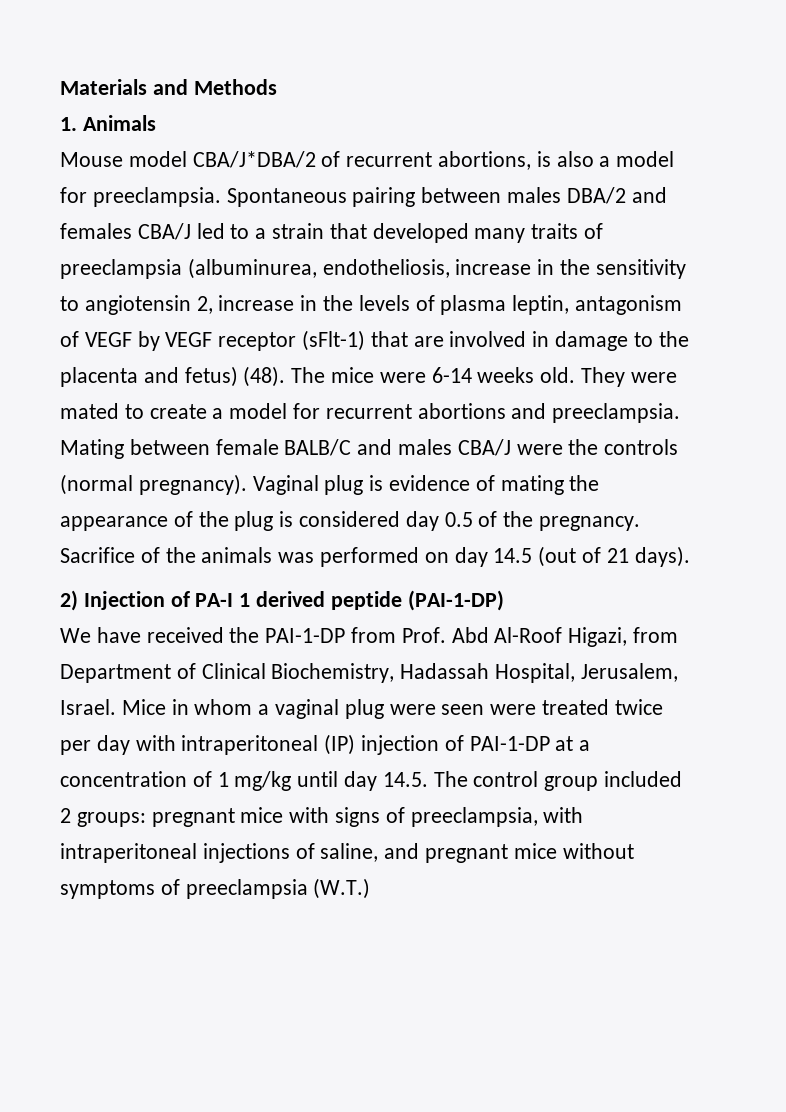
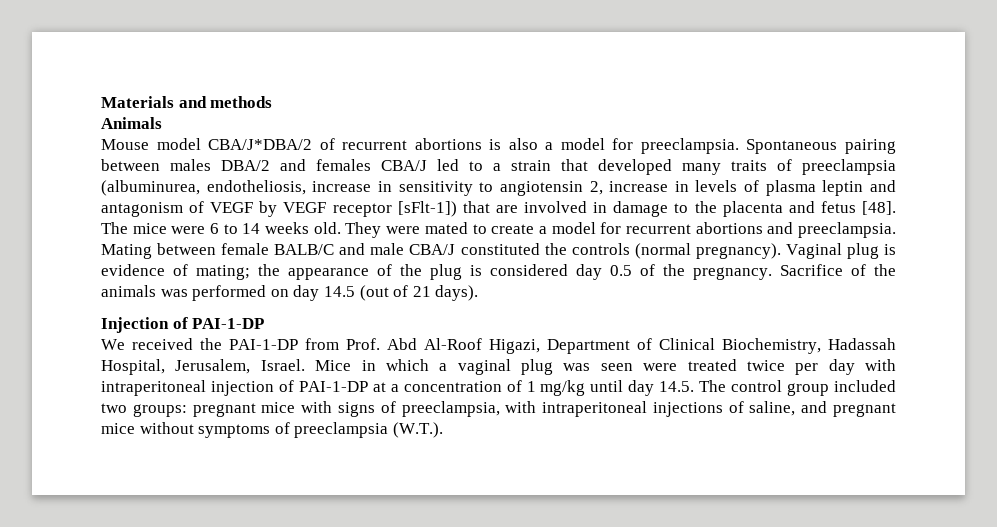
[193,79,277,95] [60,117,77,131] Methods // 1. -> [210,96,273,108] methods //
[438,151,532,170] abortions, -> [414,138,482,150] abortions
[560,259,591,275] the -> (392, 186) none
[323,295,354,311] the -> (689, 186) none
[512,295,570,315] leptin, -> [822,180,896,196] leptin and
[302,330,366,351] (sFlt-1) -> [397,201,457,217] [sFlt-1])
[184,366,286,387] fetus) (48). -> [820,201,897,215] fetus [48].
[431,367,472,383] 6-14 -> [210,223,261,234] 6 to 14
[398,439,563,456] males CBA/J were -> [370,243,540,255] male CBA/J constituted
[500,475,564,495] mating -> [196,265,250,280] mating;
[60,590,78,611] 2) -> (479, 293) none
[195,590,504,611] PA-I 1 derived peptide (PAI-1-DP) -> [192,318,265,329] PAI-1-DP
[96,627,141,643] have -> (125, 344) none
[633,627,679,643] from -> (540, 346) none
[194,699,253,715] whom -> [385,359,429,371] which
[389,704,436,715] were -> [563,363,591,371] was
[324,734,356,755] (IP) -> (206, 388) none
[60,808,71,823] 2 -> [101,403,127,413] two
[313,878,371,899] (W.T.) -> [392,422,443,438] (W.T.).

